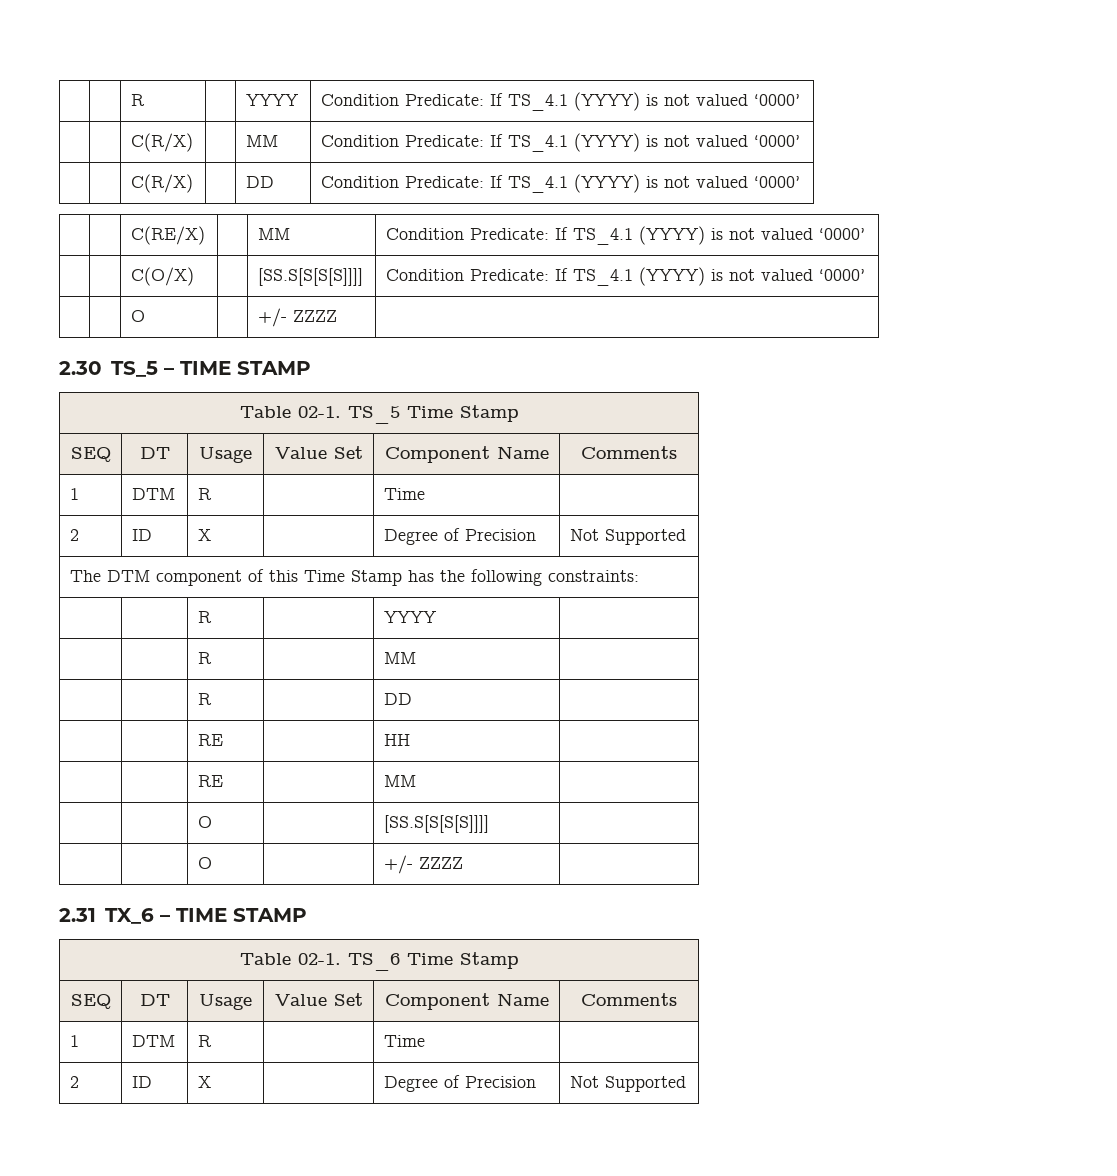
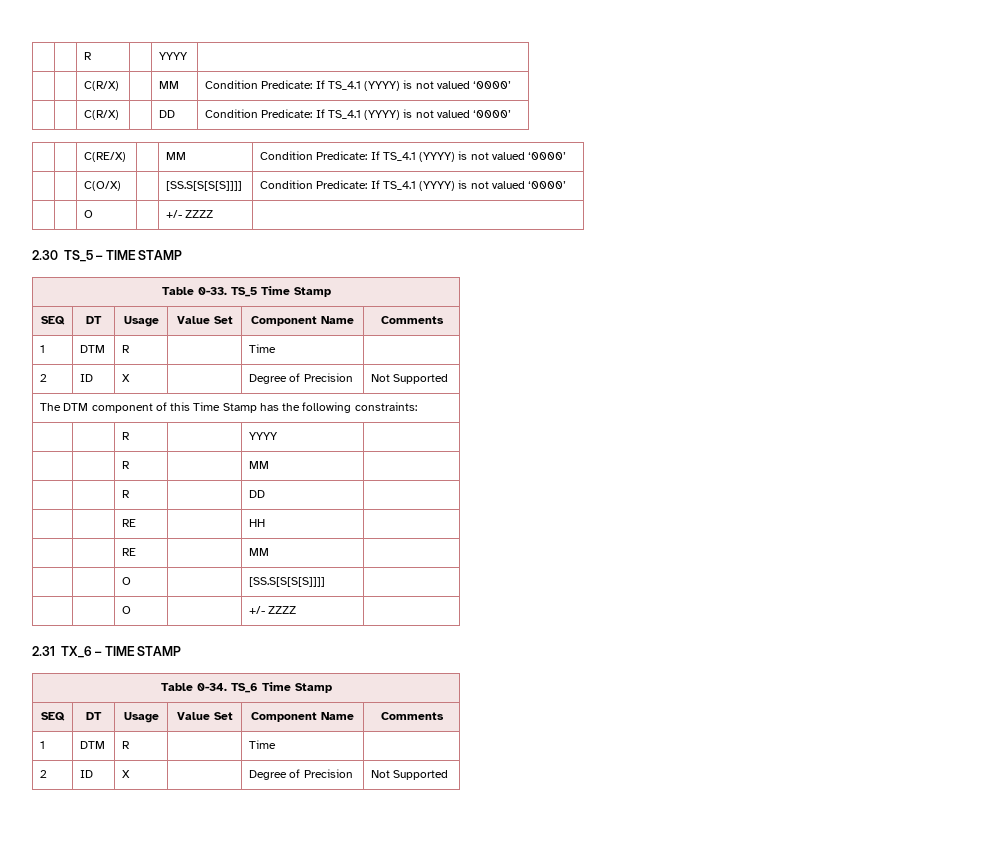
[130,94,145,106] [245,94,299,106] [320,92,800,111] | | R | | YYYY | Condition Predicate: If TS_4.1 (YYYY) is not valued ‘0000’ -> [84,52,93,60] [159,52,189,60] | | R | | YYYY |
[297,406,341,418] 02-1. -> [197,287,227,295] 0-33.
[297,953,341,965] 02-1. -> [196,683,227,691] 0-34.

